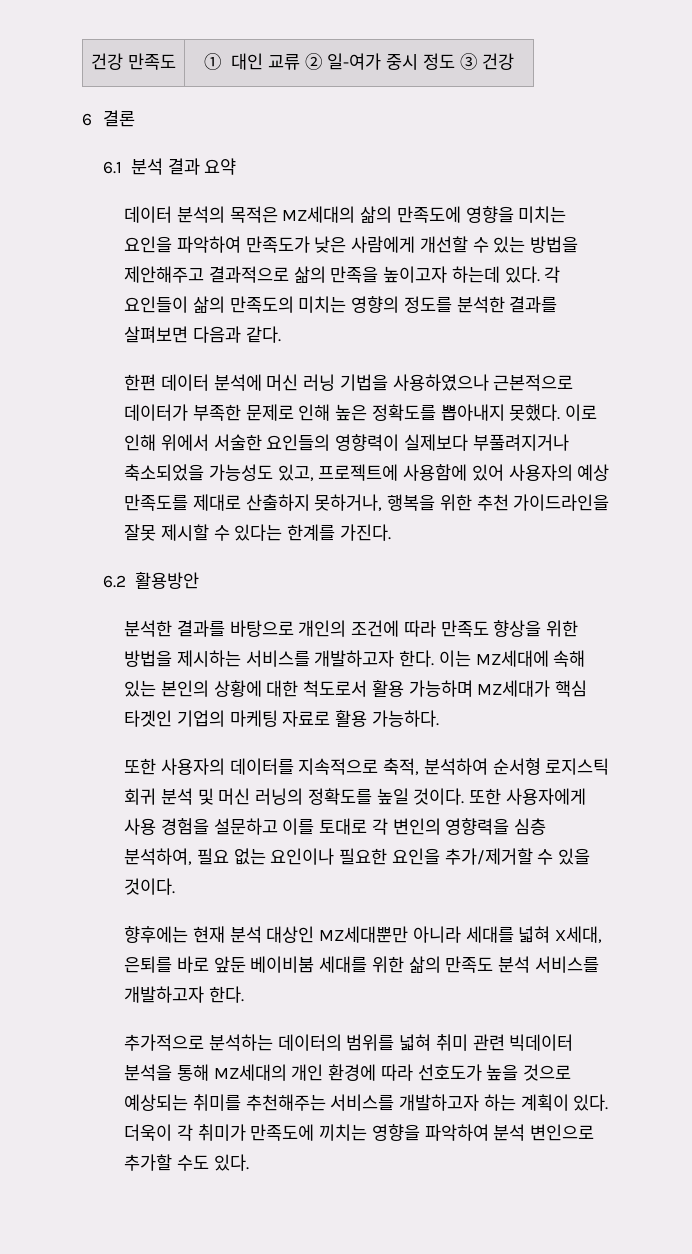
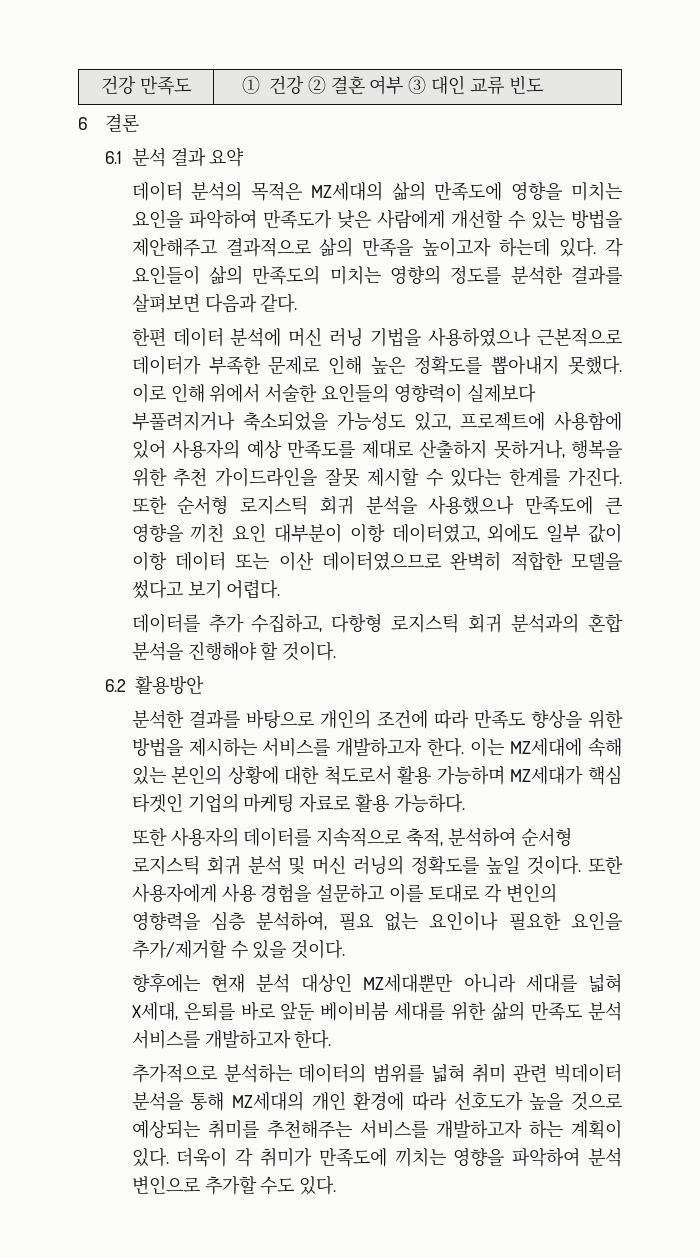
[231,53,515,70] 대인 교류 ② 일-여가 중시 정도 ③ 건강 -> [268,75,543,95] 건강 ② 결혼 여부 ③ 대인 교류 빈도
(391, 532) none -> [131,495,623,515] [131,523,622,543] [131,551,622,571] [131,579,281,599] [131,613,623,633] [131,641,337,661] 또한 순서형 로지스틱 회귀 분석을 사용했으나 만족도에 큰 영향을 끼친 요인 대부분이 이항 데이터였고, 외에도 일부 값이 이항 데이터 또는 이산 데이터였으므로 완벽히 적합한 모델을 썼다고 보기 어렵다. // 데이터를 추가 수집하고, 다항형 로지스틱 회귀 분석과의 혼합 분석을 진행해야 할 것이다.

